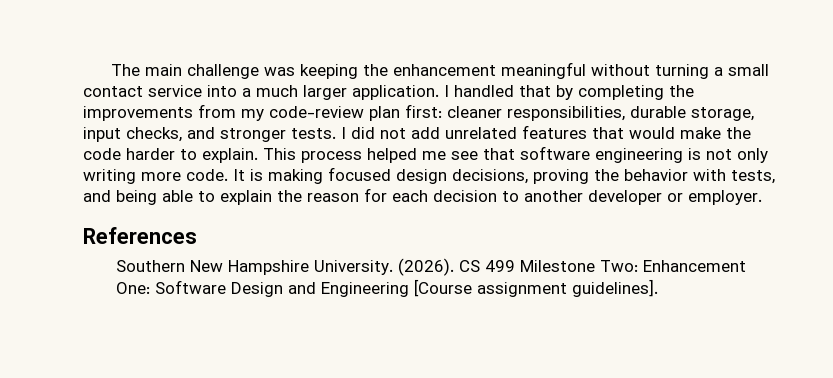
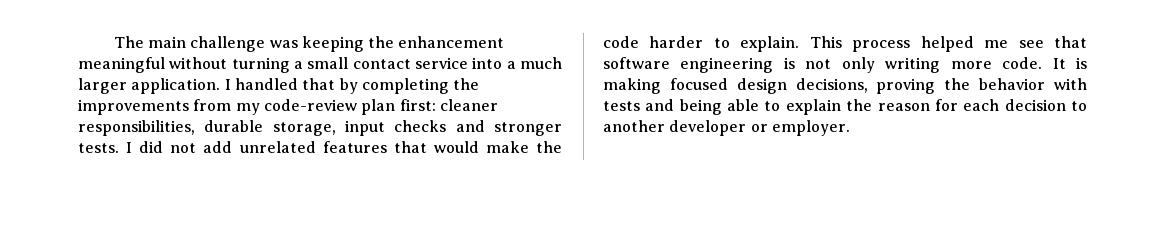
[126,127,182,142] checks, -> [394,120,447,132] checks
[731,170,775,184] tests, -> [603,101,640,111] tests
[83,227,197,244] [115,258,746,276] [115,279,658,297] // References // Southern New Hampshire University. (2026). CS 499 Milestone Two: Enhancement One: Software Design and Engineering [Course assignment guidelines]. -> (850, 128) none

